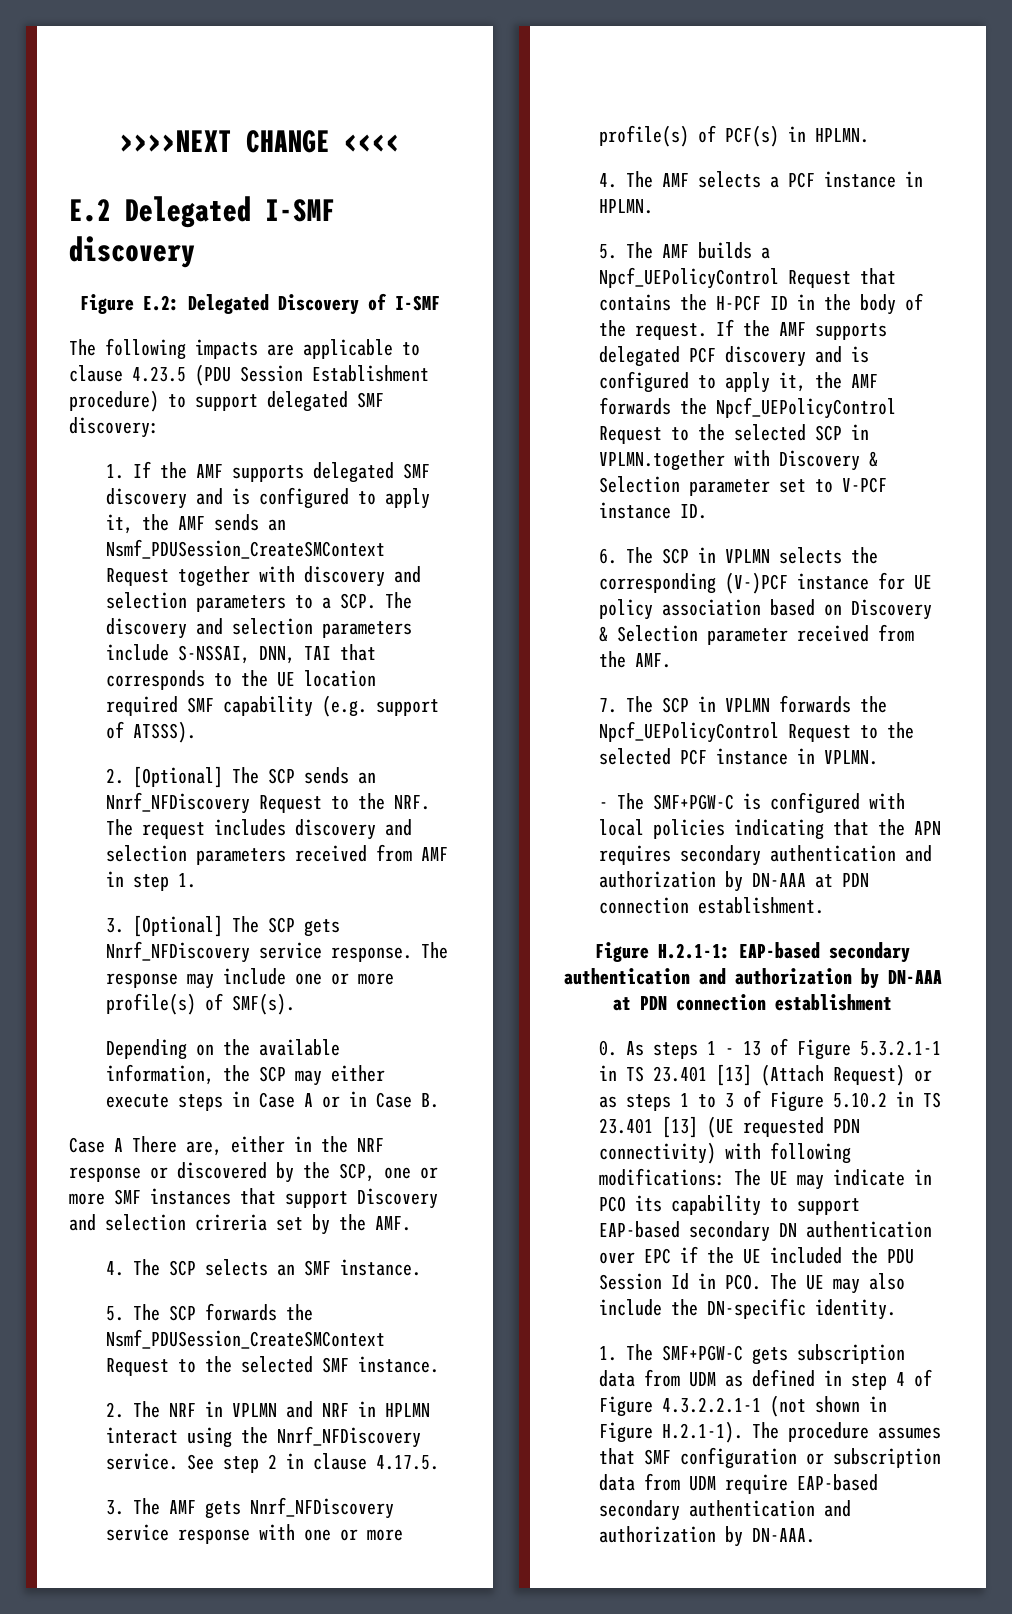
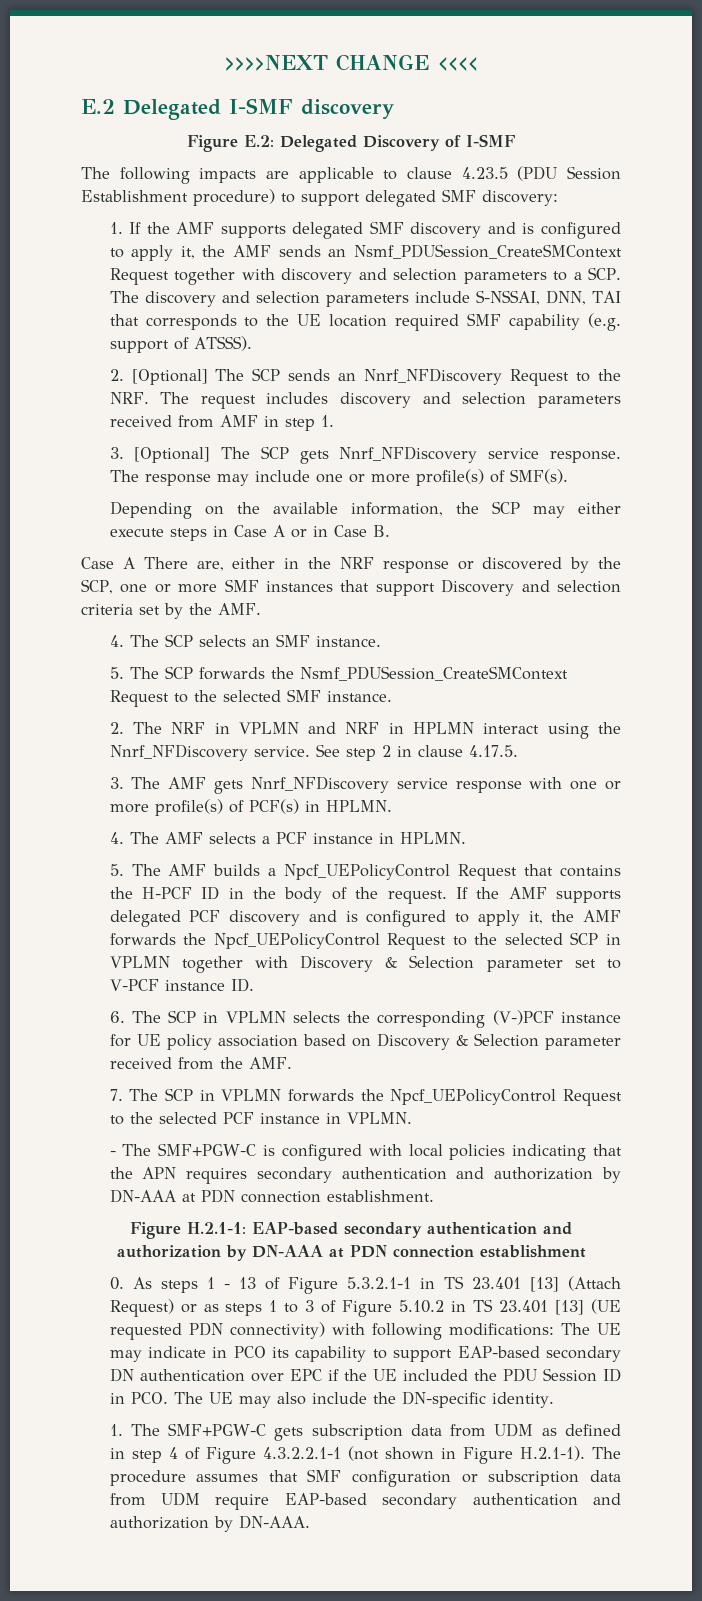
[195,1214,267,1231] crireria -> [81,604,133,615] criteria
[598,450,725,471] VPLMN.together -> [109,956,243,973] VPLMN together
[670,1273,689,1290] Id -> [603,1368,621,1382] ID

